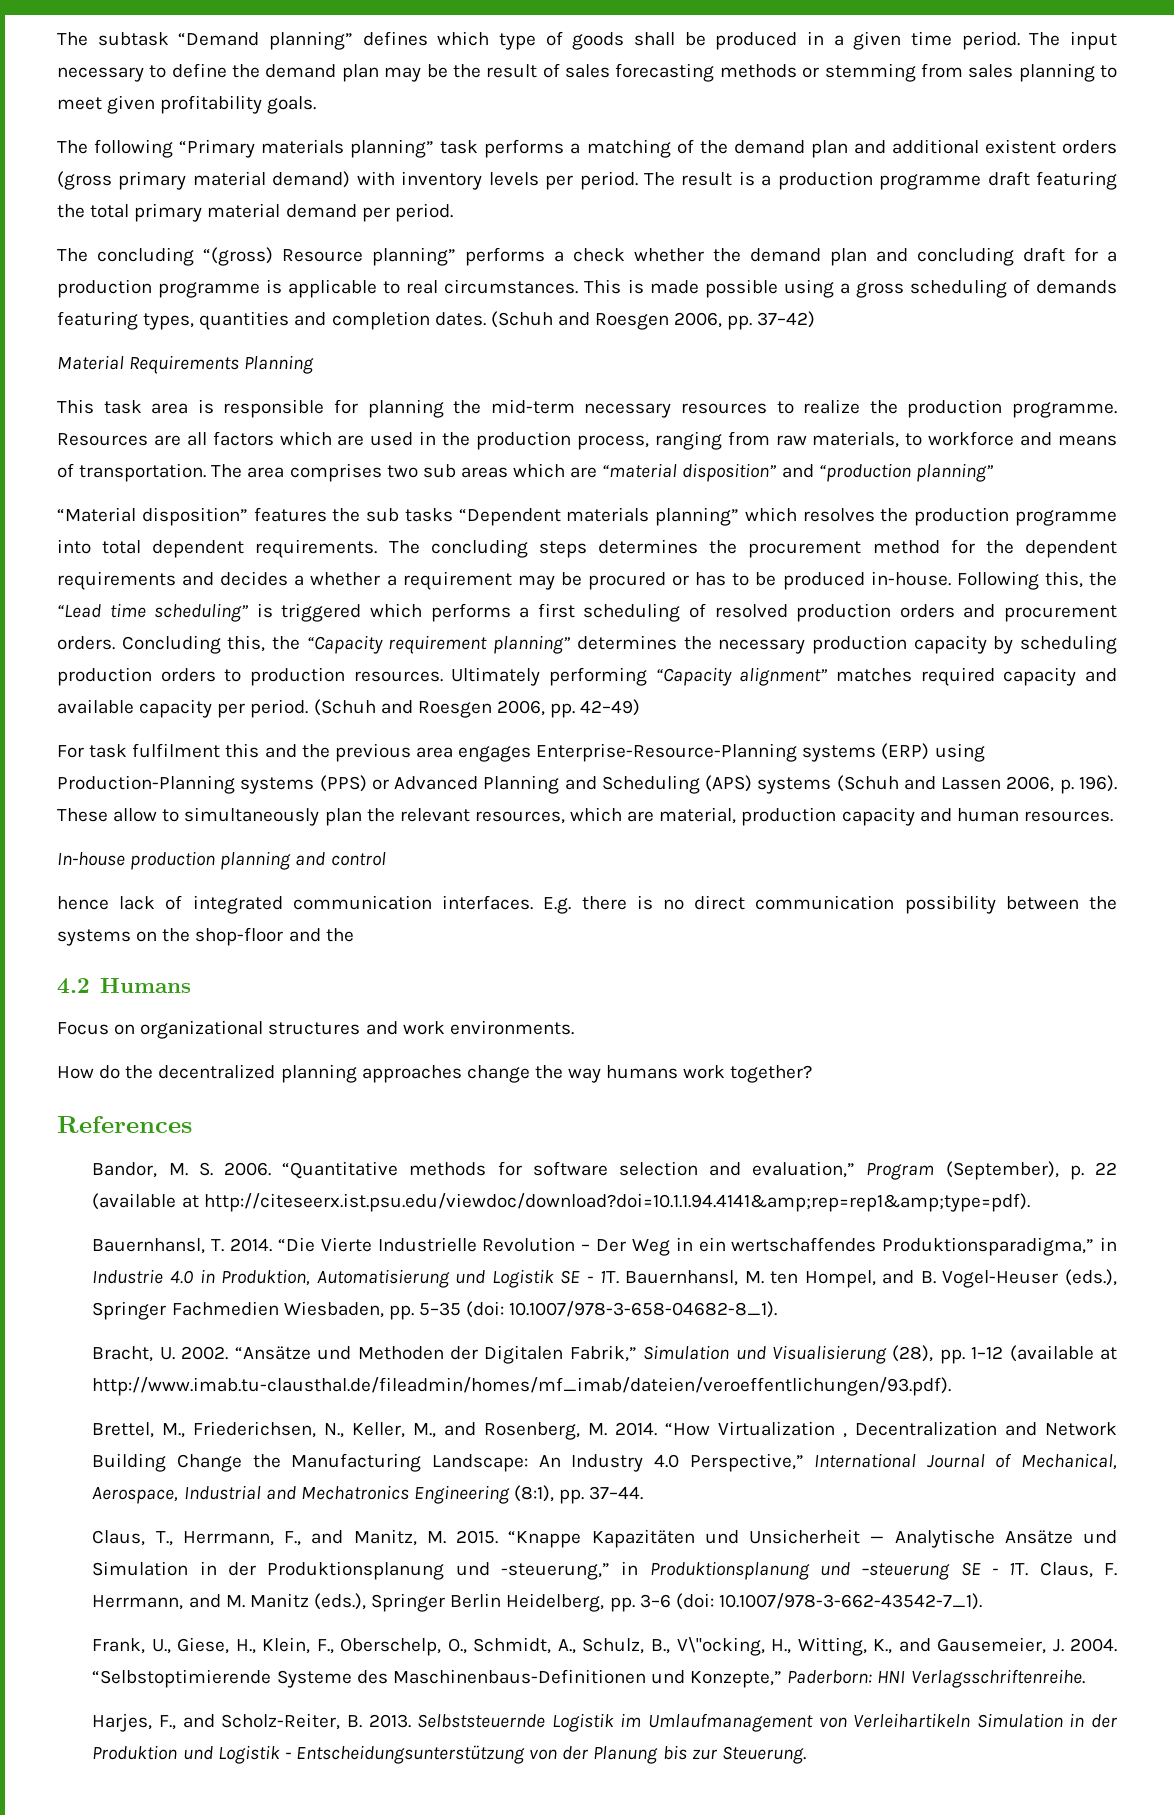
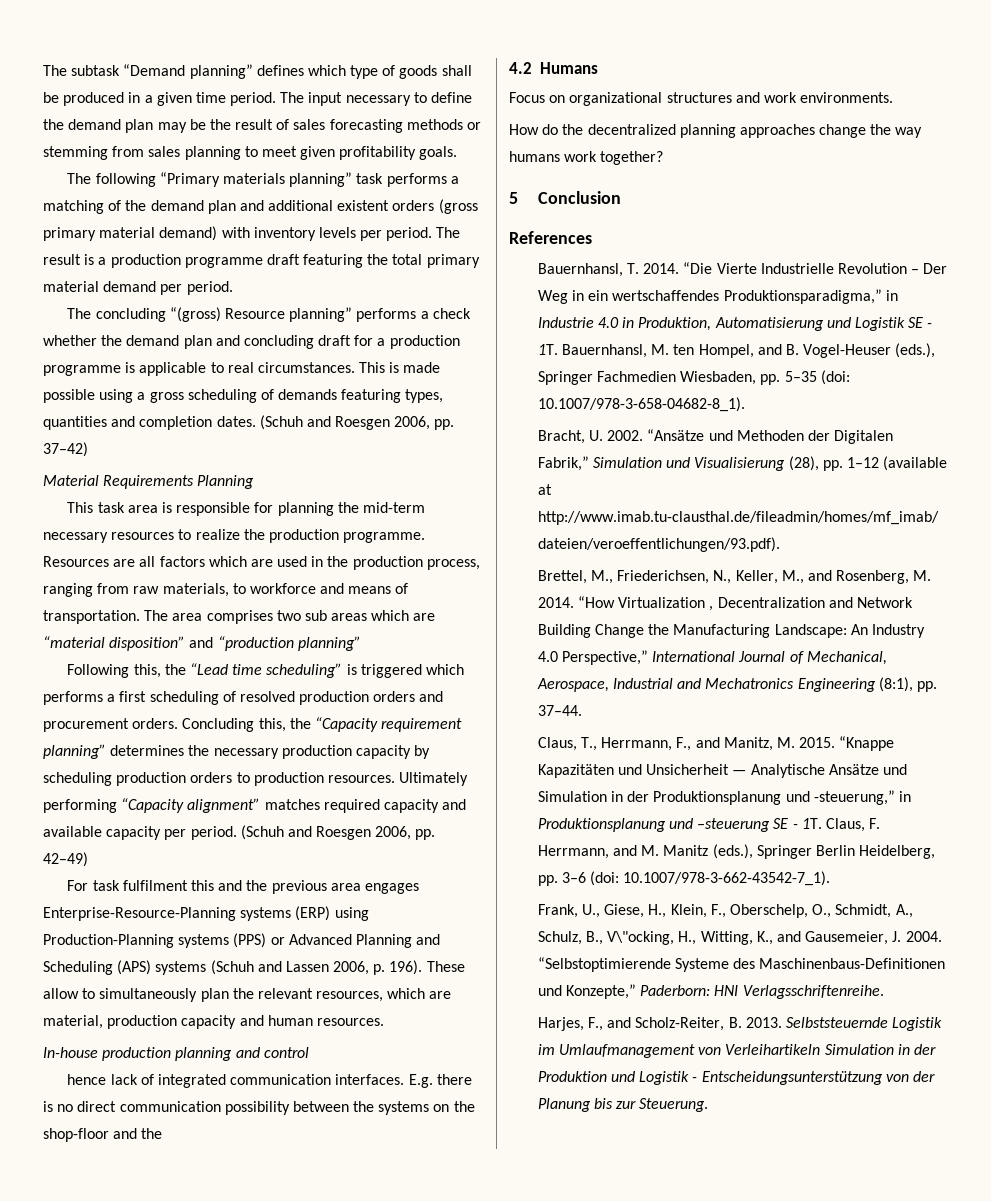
[57,507,1117,526] [57,539,1118,558] [57,571,951,590] “Material disposition” features the sub tasks “Dependent materials planning” which resolves the production programme into total dependent requirements. The concluding steps determines the procurement method for the dependent requirements and decides a whether a requirement may be procured or has to be produced in-house. -> (361, 643) none
(813, 1074) none -> [509,191,621,204] // 5 Conclusion
[92,1161,1117,1180] [92,1193,1030,1212] // Bandor, M. S. 2006. “Quantitative methods for software selection and evaluation,” Program (September), p. 22 (available at http://citeseerx.ist.psu.edu/viewdoc/download?doi=10.1.1.94.4141&amp;rep=rep1&amp;type=pdf). -> (592, 237) none

